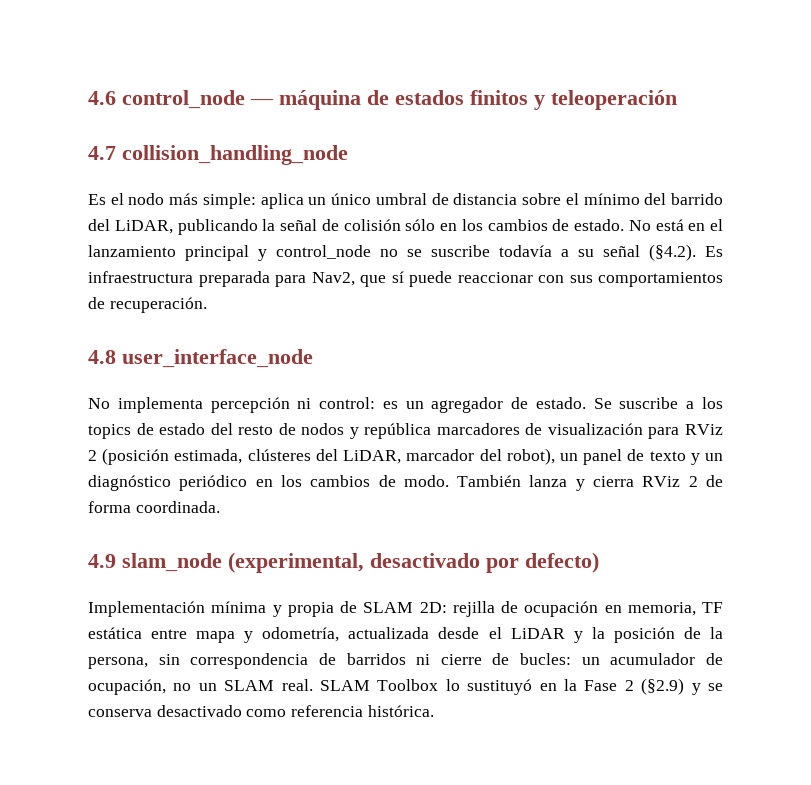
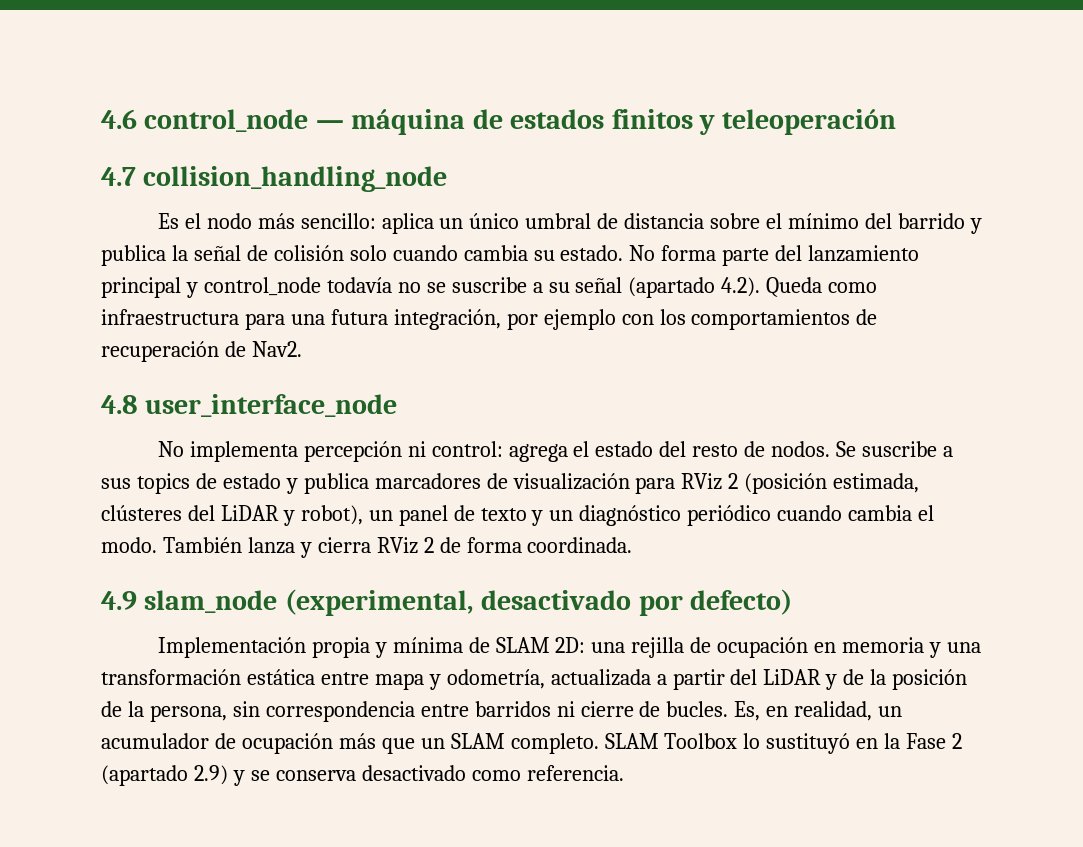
[202,193,256,209] simple: -> [300,213,376,229] sencillo:
[88,219,258,235] del LiDAR, publicando -> [969,218,982,234] [101,245,166,266] y publica
[405,219,723,231] sólo en los cambios de estado. No está en el -> [349,245,803,266] solo cuando cambia su estado. No forma parte del
(371, 252) none -> [326,277,392,293] todavía
[499,245,552,257] todavía -> (527, 285) none
[649,244,723,261] [88,271,723,287] [88,297,207,313] (§4.2). Es infraestructura preparada para Nav2, que sí puede reaccionar con sus comportamientos de recuperación. -> [628,277,878,298] [101,309,878,330] [101,341,302,362] (apartado 4.2). Queda como infraestructura para una futura integración, por ejemplo con los comportamientos de recuperación de Nav2.
[382,397,723,413] [88,423,432,439] es un agregador de estado. Se suscribe a los topics de estado del resto de nodos y república -> [508,441,953,462] [101,473,369,494] agrega el estado del resto de nodos. Se suscribe a sus topics de estado y publica
[343,449,502,464] LiDAR, marcador del -> [220,505,295,526] LiDAR y
[255,475,396,487] en los cambios de -> [777,505,935,521] cuando cambia el
[211,601,334,617] mínima y propia -> [311,637,463,658] propia y mínima
(447, 607) none -> [591,642,626,653] una
[627,602,723,616] memoria, TF -> [842,637,981,658] [101,669,241,685] memoria y una transformación
[438,627,583,643] desde el LiDAR y -> [656,669,865,690] a partir del LiDAR y de
[318,653,336,665] de -> [420,704,469,717] entre
[520,653,723,665] [88,679,192,695] bucles: un acumulador de ocupación, no -> [666,701,903,721] [101,733,415,754] bucles. Es, en realidad, un acumulador de ocupación más que
[281,679,313,691] real. -> [510,733,599,754] completo.
[641,678,685,695] (§2.9) -> [101,765,228,786] (apartado 2.9)
[291,705,434,717] referencia histórica. -> [526,765,624,781] referencia.

